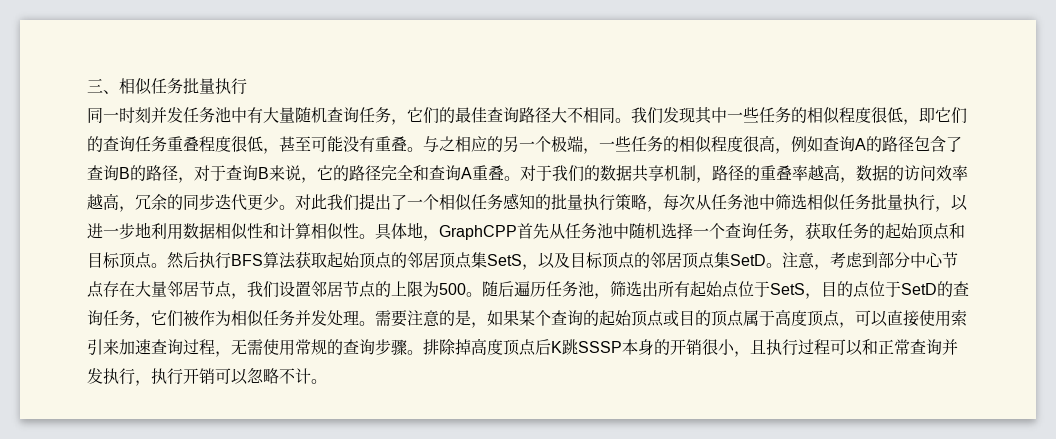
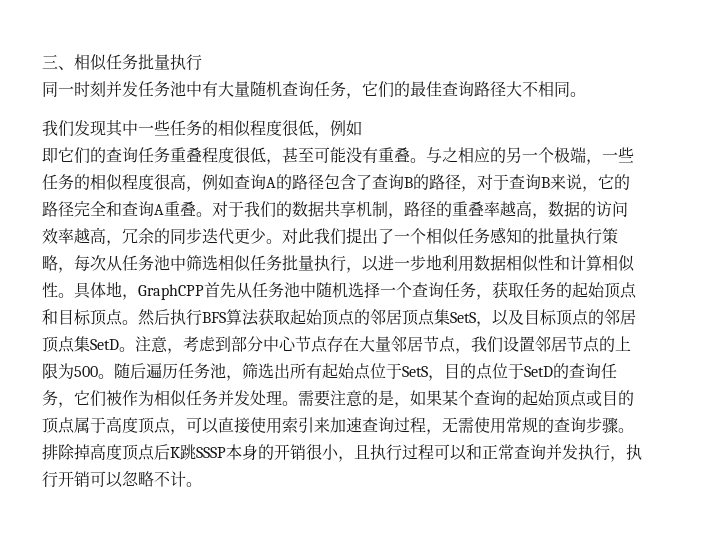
(631, 120) none -> (586, 94) //
(919, 122) none -> [330,120,362,136] 例如 //

